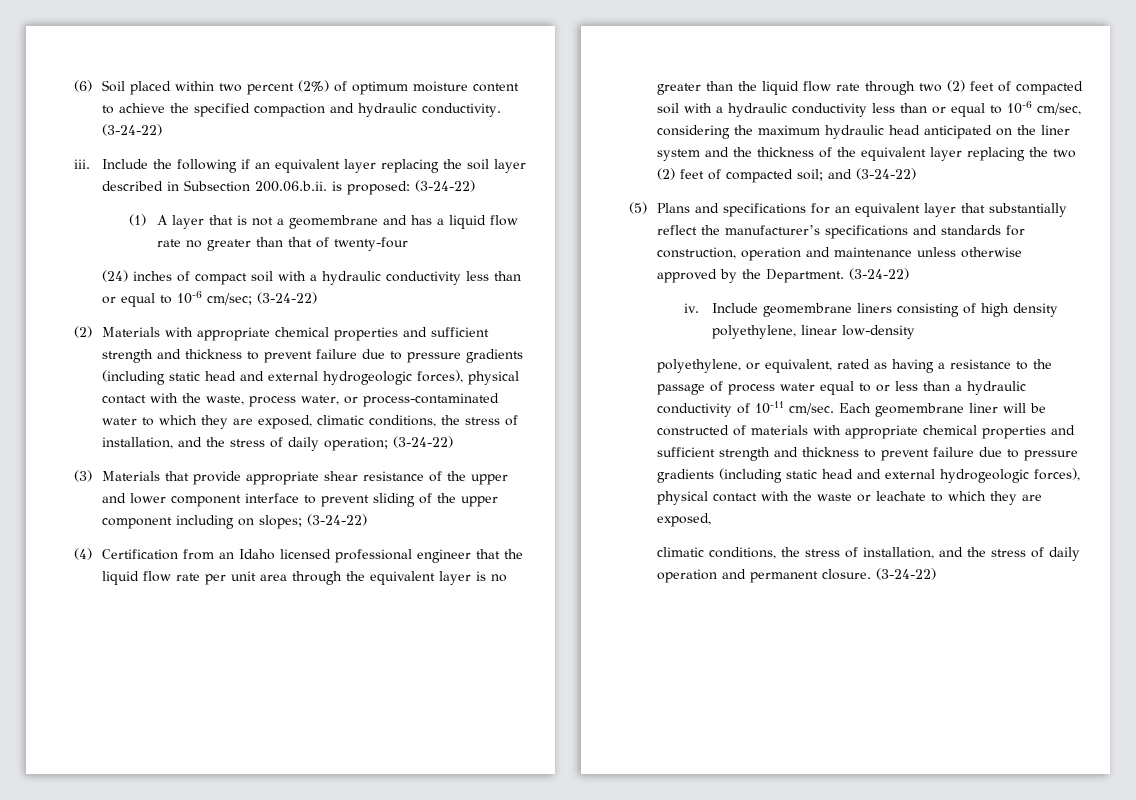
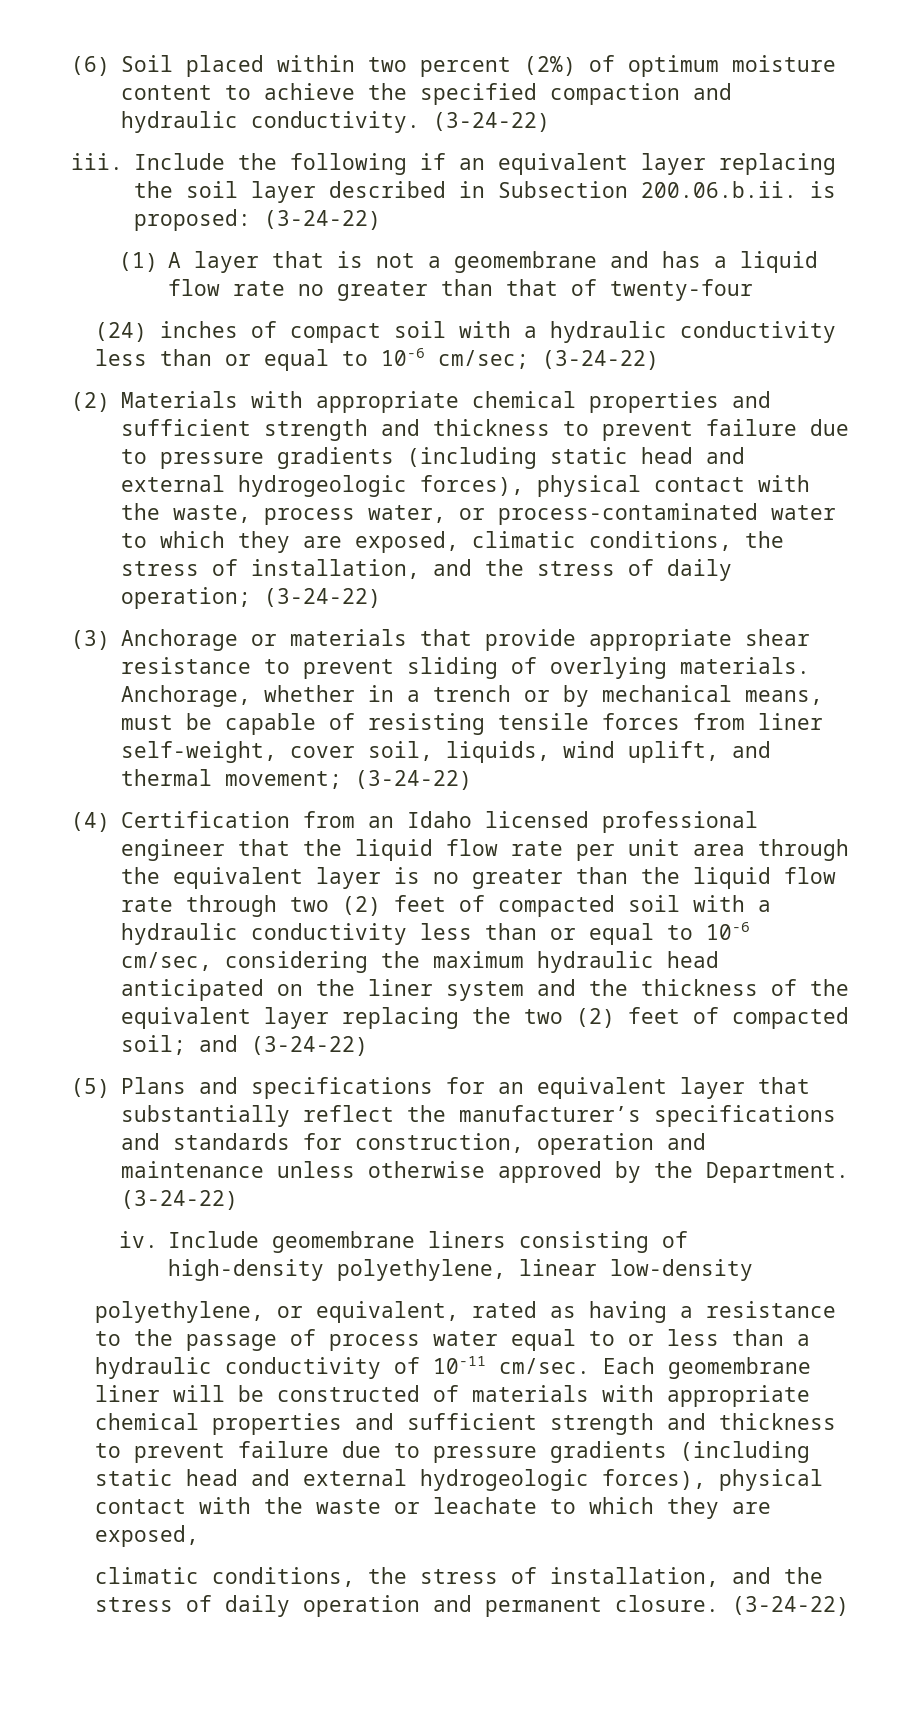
[101,471,160,481] Materials -> [120,629,407,651] Anchorage or materials
[428,471,508,485] [101,493,498,507] [101,515,302,529] of the upper and lower component interface to prevent sliding of the upper component including on slopes; -> [263,657,810,679] [120,685,823,707] [120,713,823,735] [120,741,771,763] [120,769,342,789] to prevent sliding of overlying materials. Anchorage, whether in a trench or by mechanical means, must be capable of resisting tensile forces from liner self-weight, cover soil, liquids, wind uplift, and thermal movement;
[981,303,1059,317] high density -> [168,1259,325,1281] high-density

